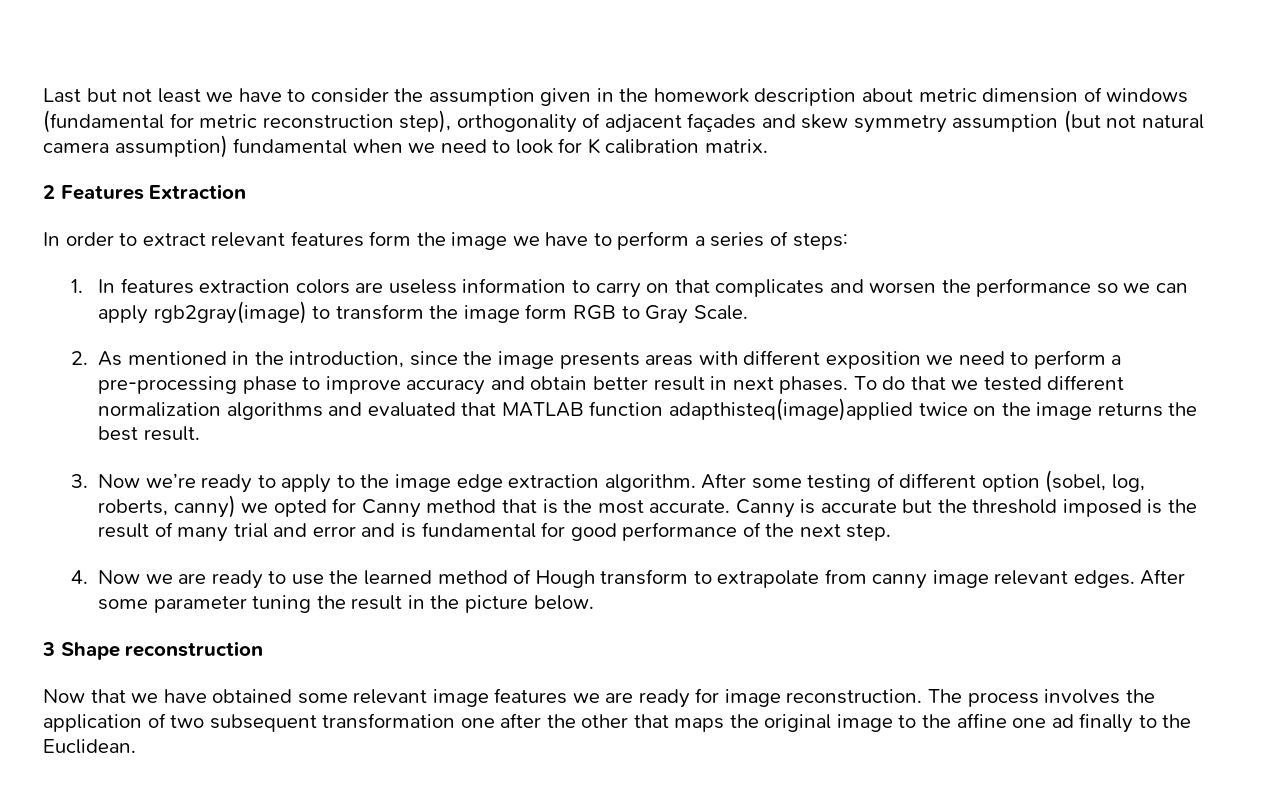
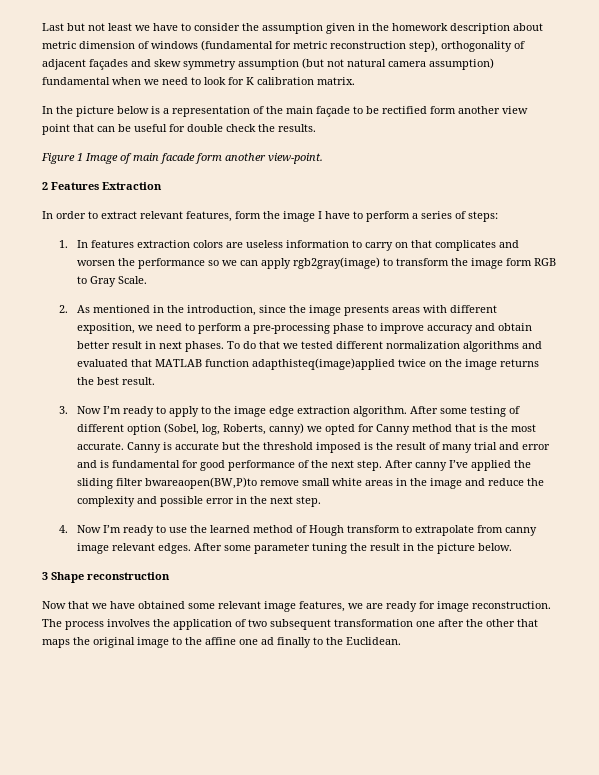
(768, 146) none -> [42,106,528,117] [42,124,316,135] [41,153,323,164] // In the picture below is a representation of the main façade to be rectified form another view point that can be useful for double check the results. // Figure 1 Image of main facade form another view-point.
[290,231,364,247] features -> [186,211,232,222] features,
[512,236,540,246] we -> [318,211,322,219] I
[825,351,921,369] exposition -> [76,323,135,334] exposition,
[145,473,196,488] we’re -> [102,406,121,414] I’m
[1045,470,1145,493] [98,499,169,516] (sobel, log, roberts, -> [163,423,266,435] (Sobel, log, Roberts,
(892, 532) none -> [384,460,531,471] [76,477,544,489] [76,496,321,507] After canny I’ve applied the sliding filter bwareaopen(BW,P)to remove small white areas in the image and reduce the complexity and possible error in the next step.
[145,573,207,584] we are -> [102,525,121,533] I’m
[494,688,568,704] features -> [299,601,345,612] features,

